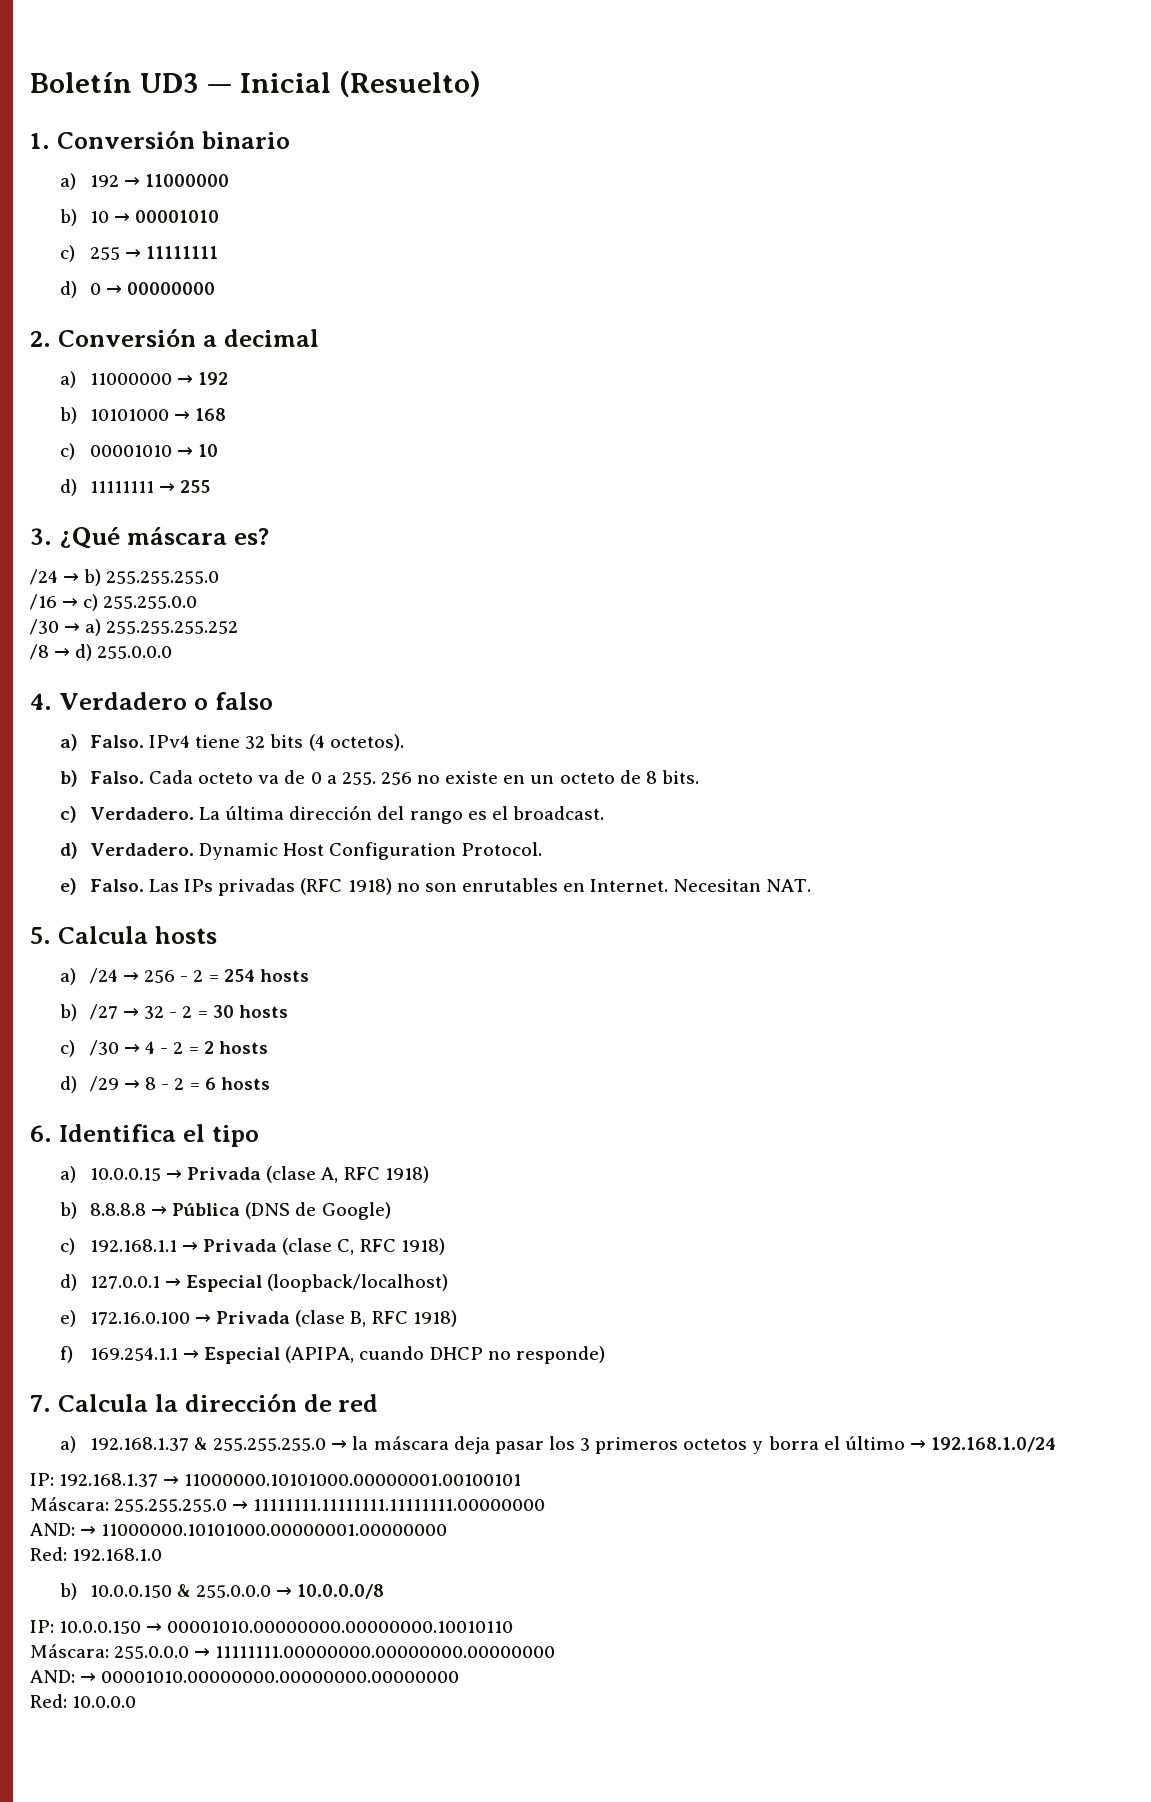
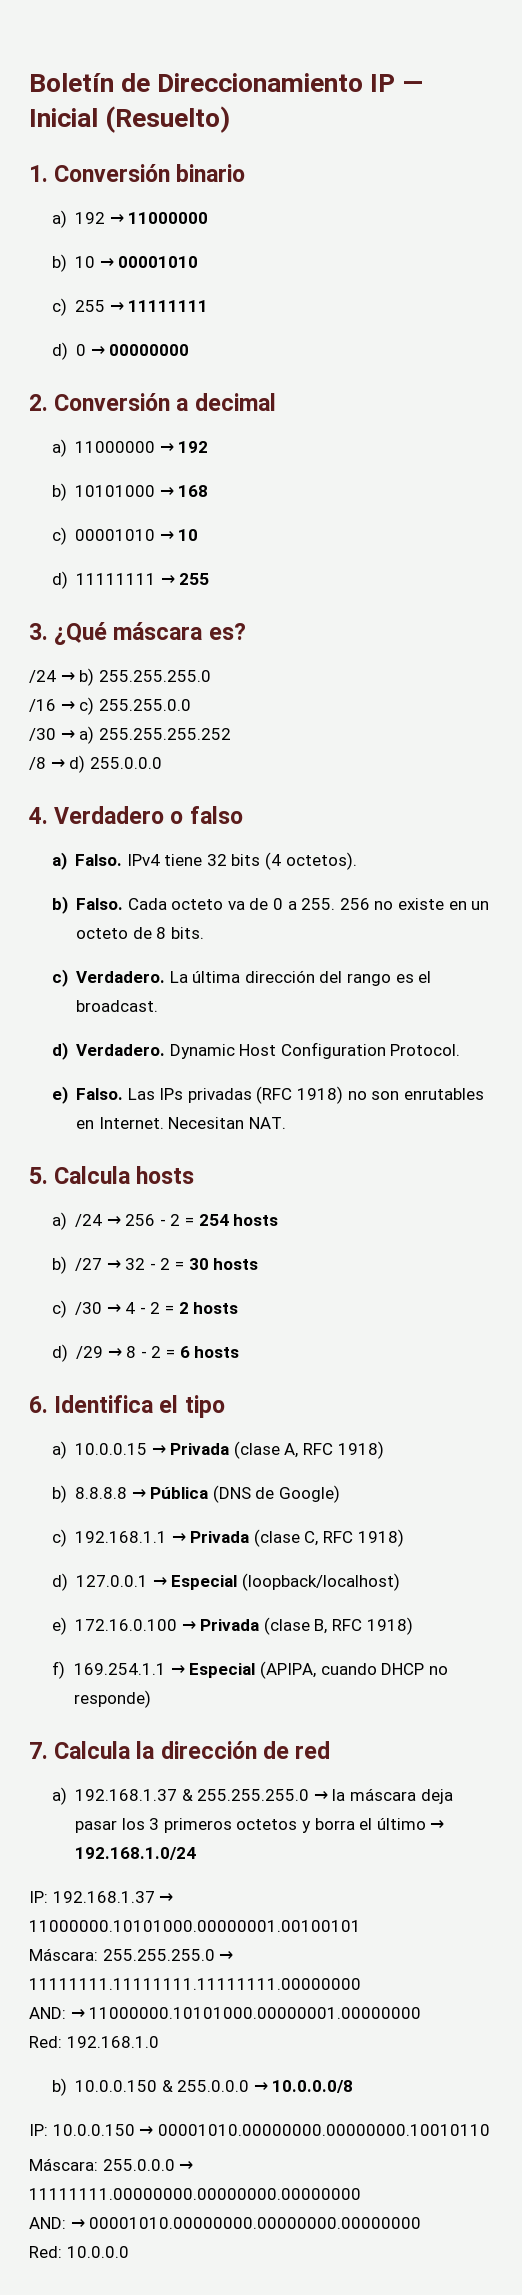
[139,73,199,93] UD3 -> [121,73,396,92] de Direccionamiento IP

